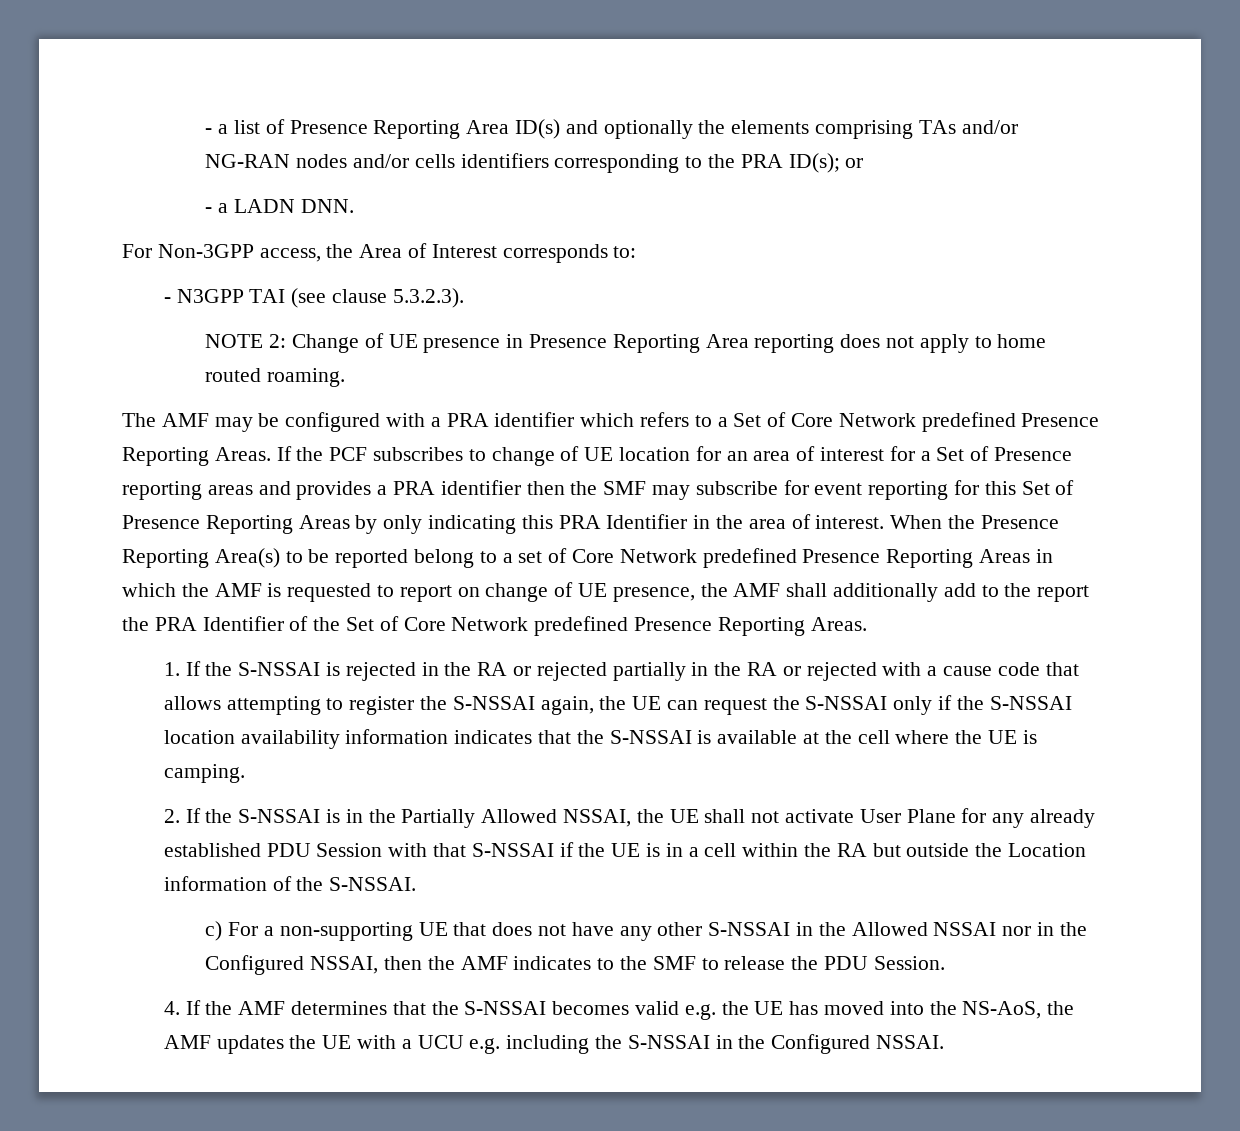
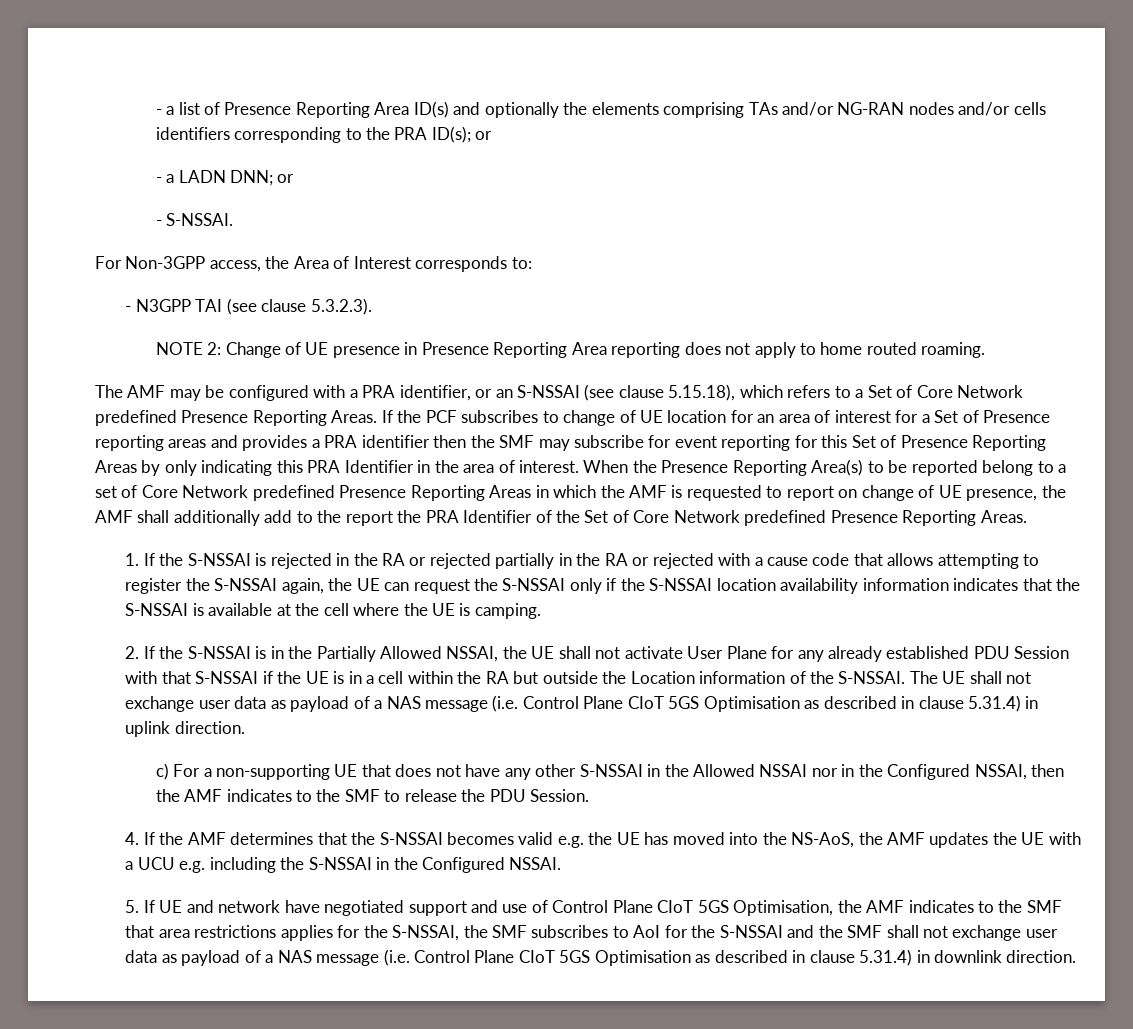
[300,199,354,213] DNN. -> [230,170,295,186] [155,213,234,226] DNN; or // - S-NSSAI.
[494,412,575,427] identifier -> [399,384,736,401] identifier, or an S-NSSAI (see clause 5.15.18),
(417, 884) none -> [909,671,1032,684] [125,695,1039,712] [125,721,245,737] The UE shall not exchange user data as payload of a NAS message (i.e. Control Plane CIoT 5GS Optimisation as described in clause 5.31.4) in uplink direction.
(944, 1042) none -> [125,900,1062,916] [125,925,1058,941] [125,949,1077,966] // 5. If UE and network have negotiated support and use of Control Plane CIoT 5GS Optimisation, the AMF indicates to the SMF that area restrictions applies for the S-NSSAI, the SMF subscribes to AoI for the S-NSSAI and the SMF shall not exchange user data as payload of a NAS message (i.e. Control Plane CIoT 5GS Optimisation as described in clause 5.31.4) in downlink direction.

